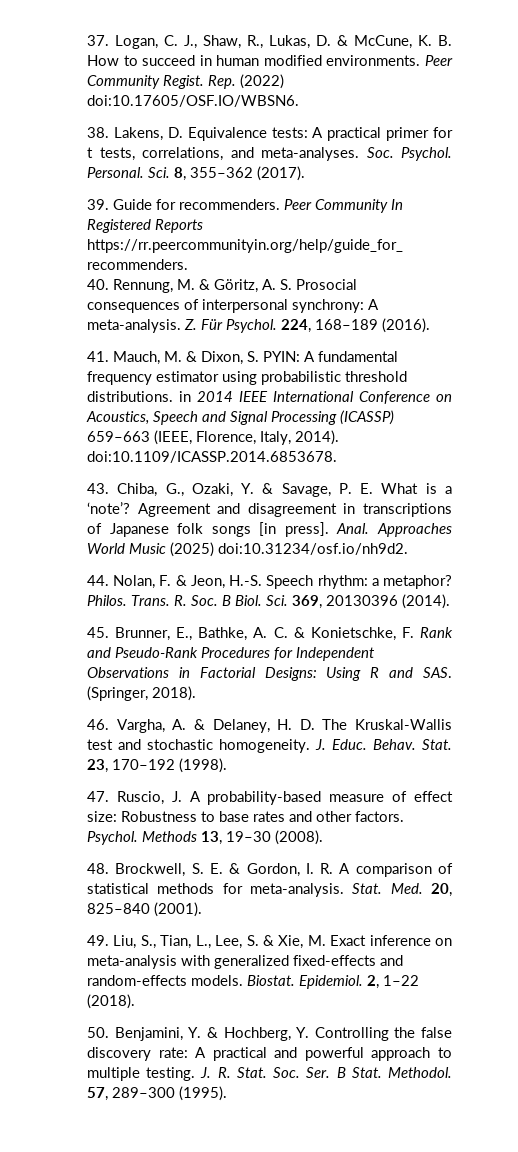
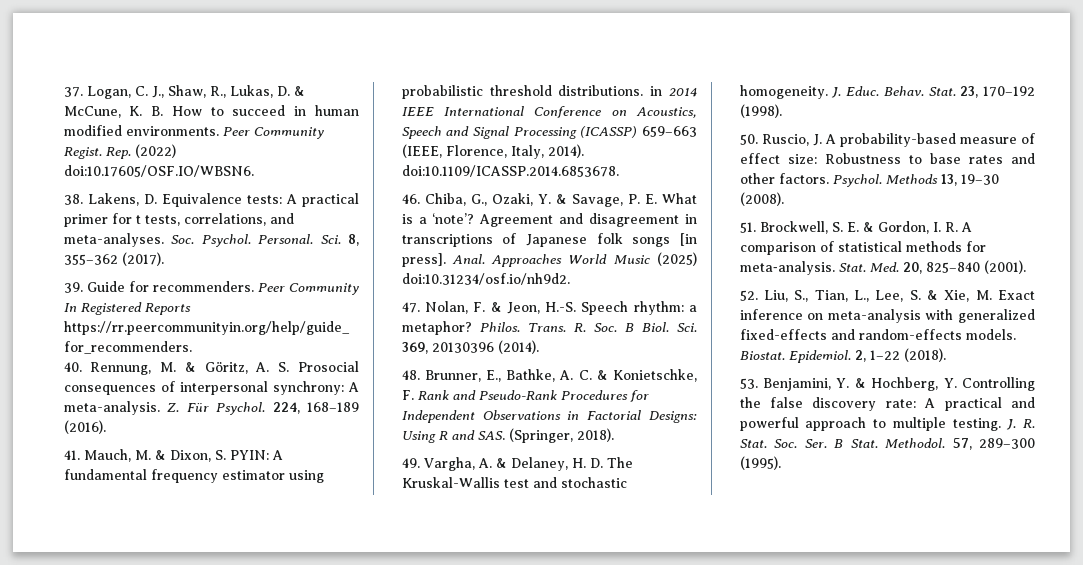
[87,483,110,494] 43. -> [401,194,420,204] 46.
[87,575,110,586] 44. -> [401,302,420,313] 47.
[87,627,110,638] 45. -> [401,370,420,380] 48.
[87,719,110,730] 46. -> [401,458,420,468] 49.
[87,791,110,802] 47. -> [739,134,758,145] 50.
[87,863,110,874] 48. -> [739,222,756,233] 51.
[87,935,110,946] 49. -> [739,290,758,301] 52.
[87,1027,110,1038] 50. -> [739,378,758,389] 53.

